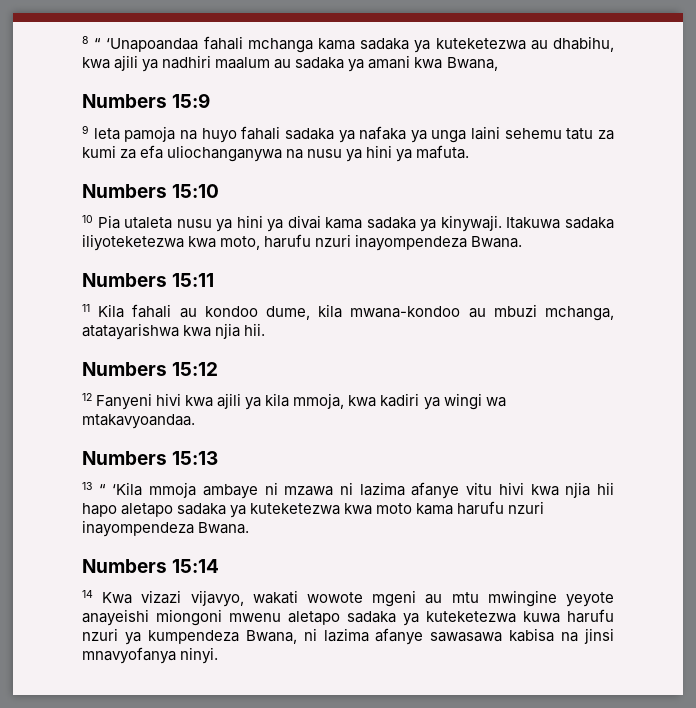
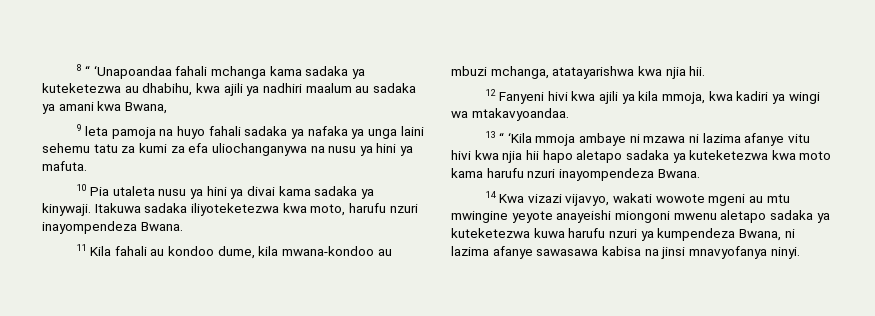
[82,93,211,108] // Numbers 15:9 -> (167, 108) none
[82,184,220,198] // Numbers 15:10 -> (87, 166) none
[82,273,215,287] // Numbers 15:11 -> (183, 226) none
[82,362,219,376] // Numbers 15:12 -> (706, 71) none
[82,451,219,465] // Numbers 15:13 -> (569, 114) none
[82,559,220,573] // Numbers 15:14 -> (700, 173) none

